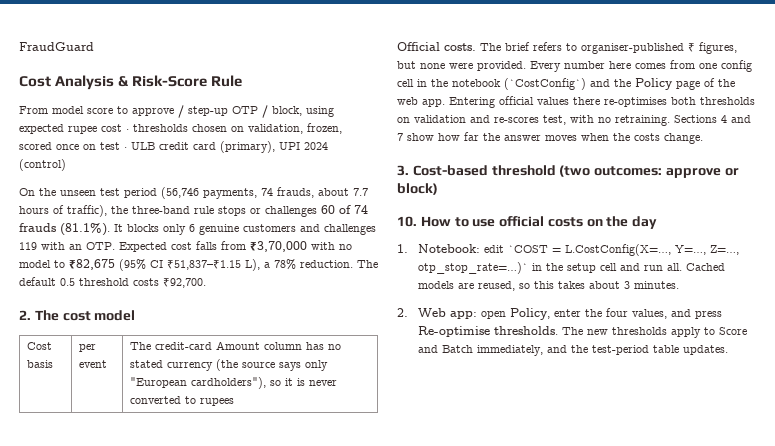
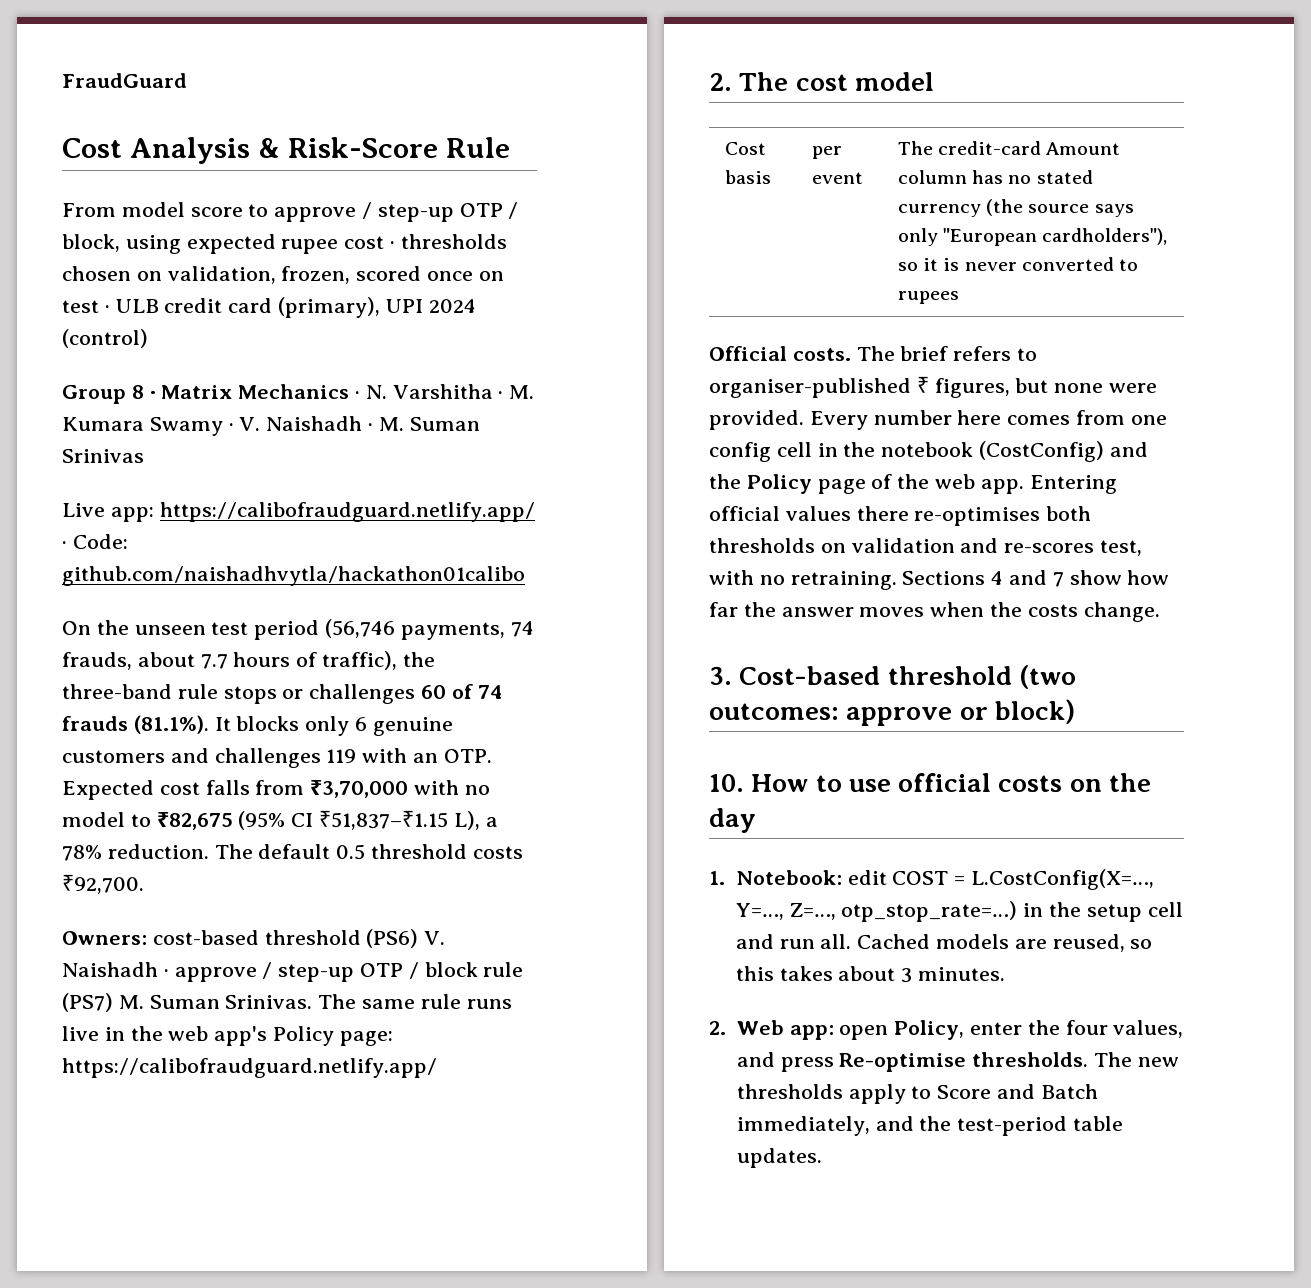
(66, 165) none -> [62,384,535,404] [62,416,480,436] [62,449,144,463] [62,502,535,522] [62,534,128,549] [62,566,525,586] // Group 8 · Matrix Mechanics · N. Varshitha · M. Kumara Swamy · V. Naishadh · M. Suman Srinivas // Live app: https://calibofraudguard.netlify.app/ · Code: github.com/naishadhvytla/hackathon01calibo
(206, 283) none -> [62,929,446,948] [62,962,524,982] [62,993,512,1012] [62,1026,393,1046] [62,1058,437,1078] // Owners: cost-based threshold (PS6) V. Naishadh · approve / step-up OTP / block rule (PS7) M. Suman Srinivas. The same rule runs live in the web app's Policy page: https://calibofraudguard.netlify.app/
[504,78,586,90] (`CostConfig`) -> [979,441,1105,462] (CostConfig)
[507,245,548,253] `COST -> [892,871,949,885] COST
[417,262,528,274] otp_stop_rate=…)` -> [841,901,1018,922] otp_stop_rate=…)

